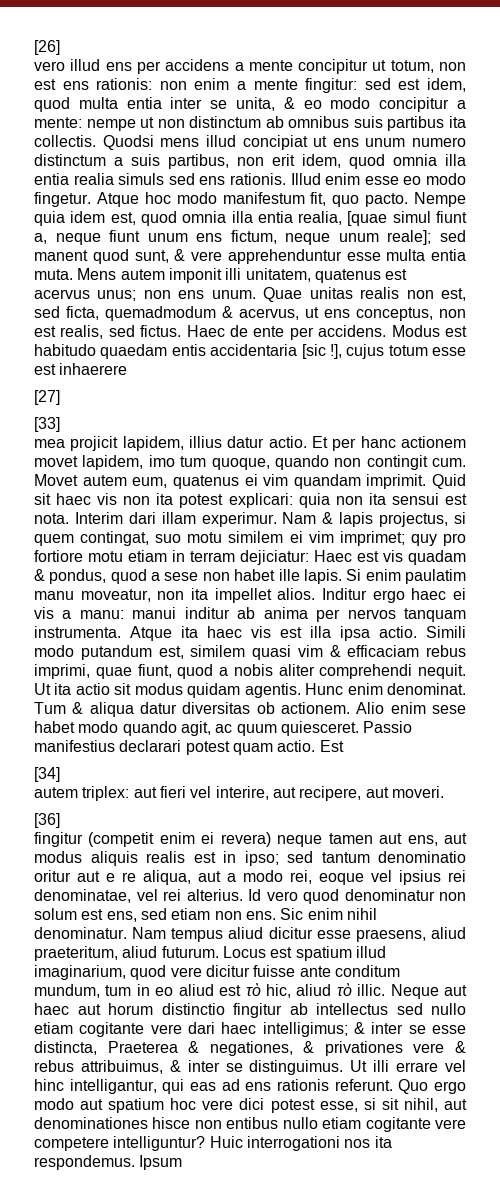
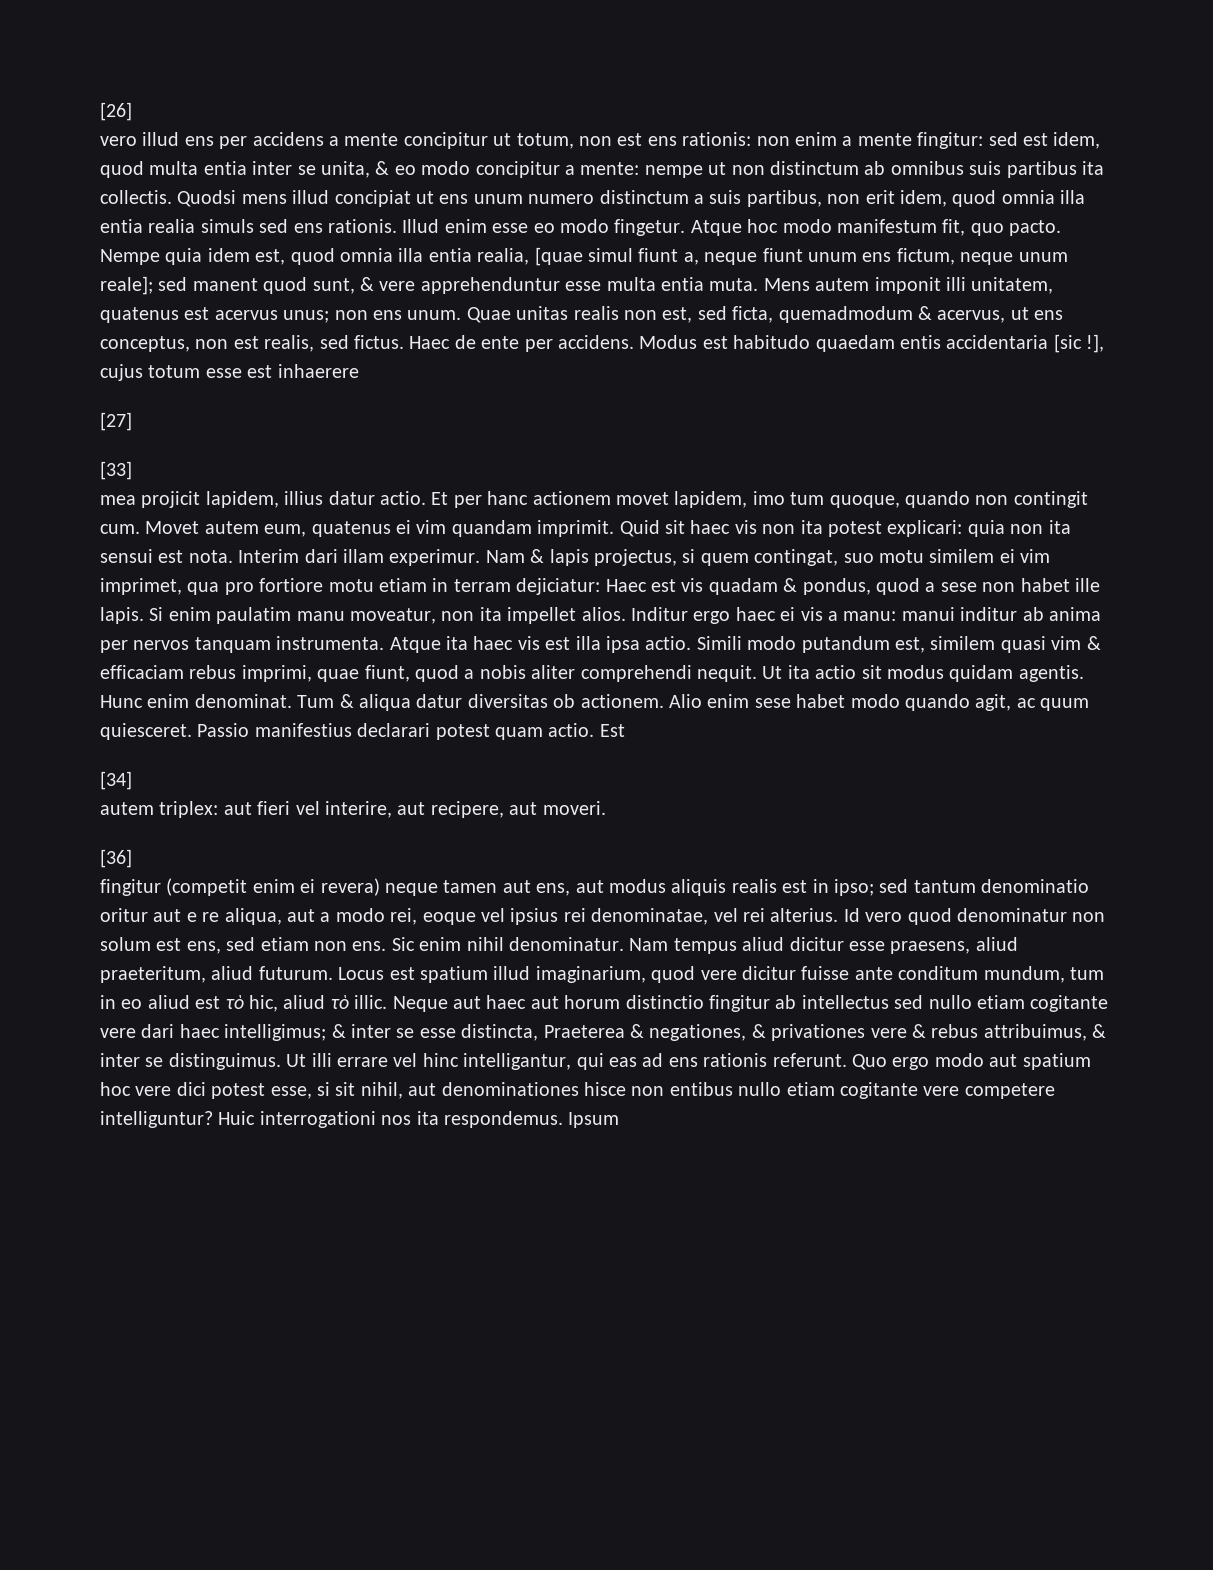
[339,531,437,546] imprimet; quy -> [100,578,220,595] imprimet, qua

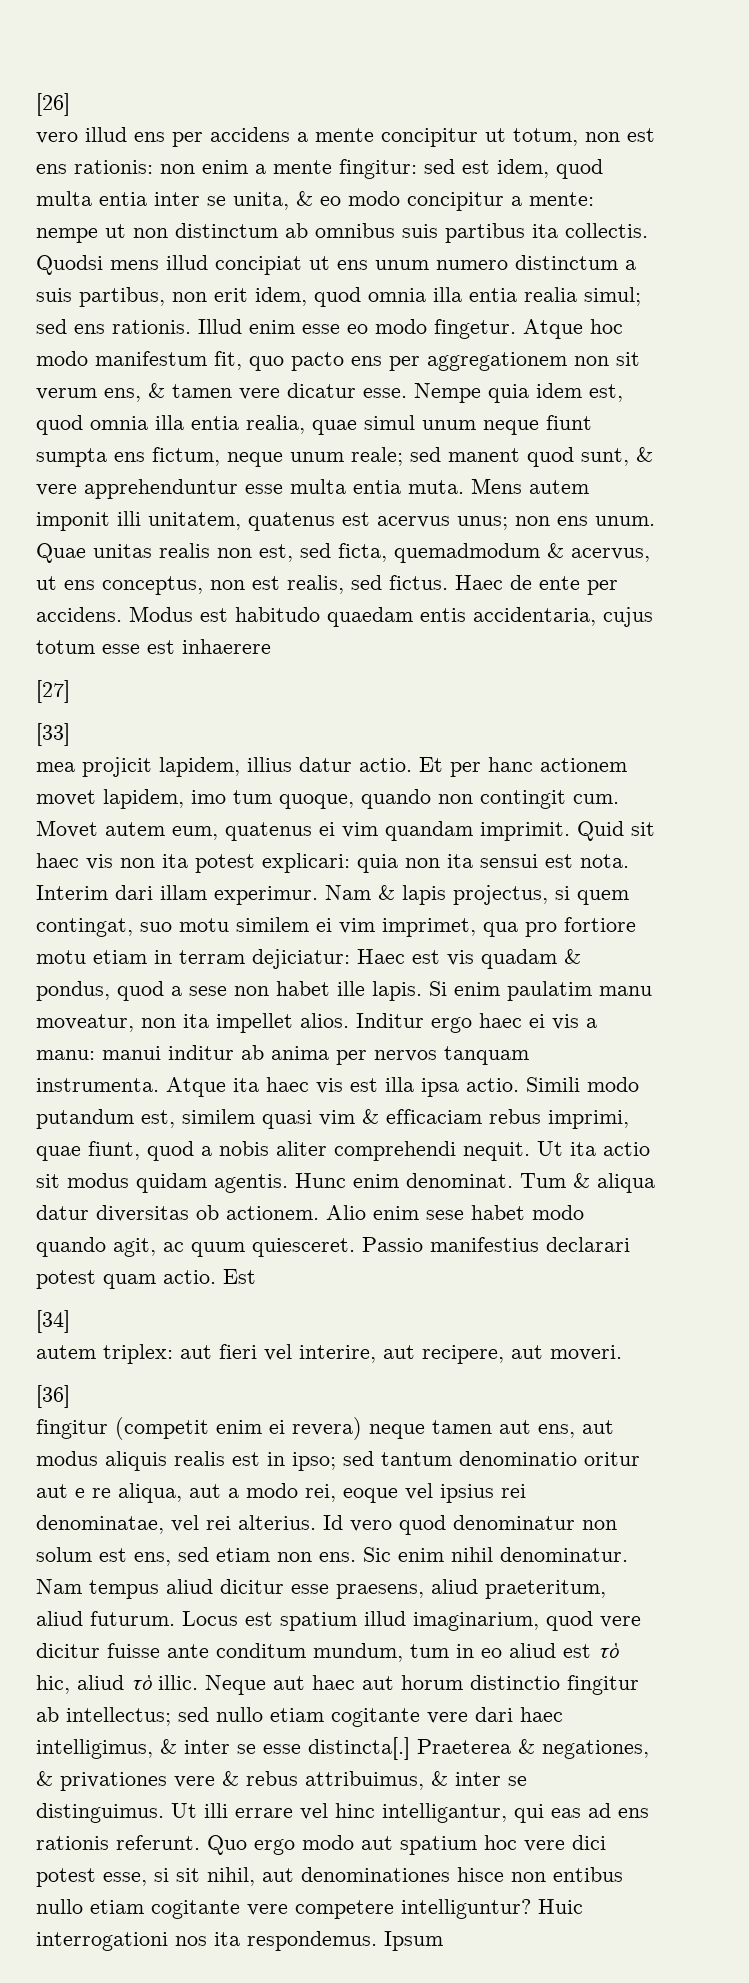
[200,219,254,233] simuls -> [584,287,641,306] simul;
[1009,220,1062,236] pacto. -> [291,352,640,371] [36,383,407,402] pacto ens per aggregationem non sit verum ens, & tamen vere dicatur esse.
[534,247,699,266] [quae simul fiunt a, -> [312,415,476,435] quae simul unum
[807,252,857,262] unum -> [36,448,107,467] sumpta
[100,276,153,295] reale]; -> [351,447,403,466] reale;
[946,334,1105,353] accidentaria [sic !], -> [473,607,596,626] accidentaria,
[801,995,889,1009] intellectus -> [66,1707,171,1726] intellectus;
[224,1024,327,1041] intelligimus; -> [36,1739,153,1759] intelligimus,
[461,1024,539,1041] distincta, -> [308,1737,410,1760] distincta[.]

